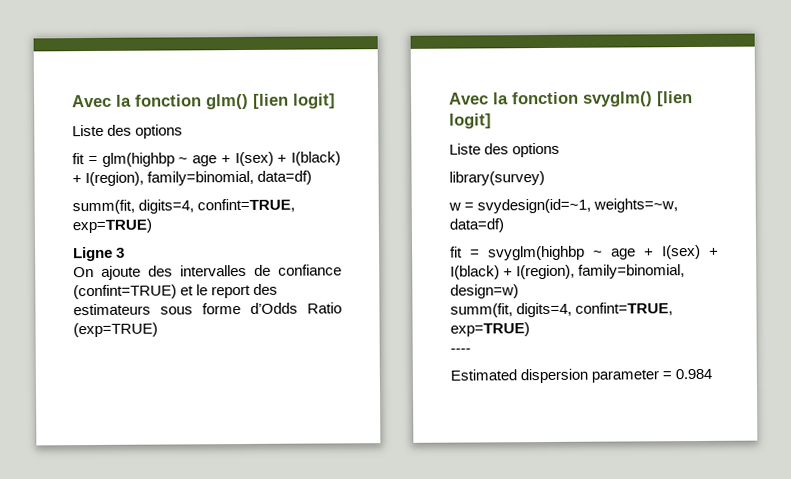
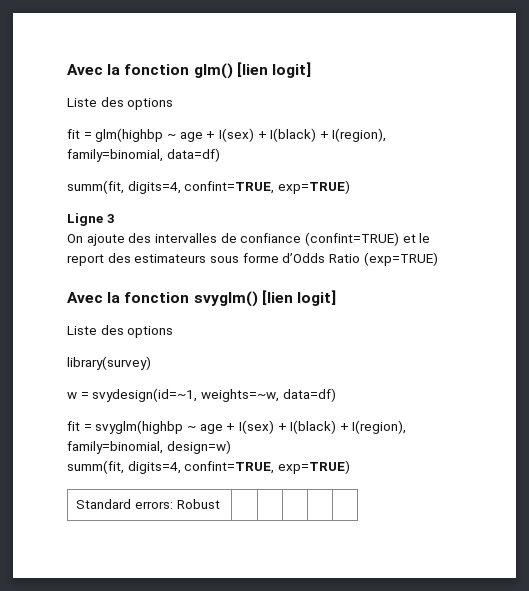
[450,348,471,353] [450,368,713,384] // ---- // Estimated dispersion parameter = 0.984 -> [76,499,220,509] // Standard errors: Robust | | | | |

